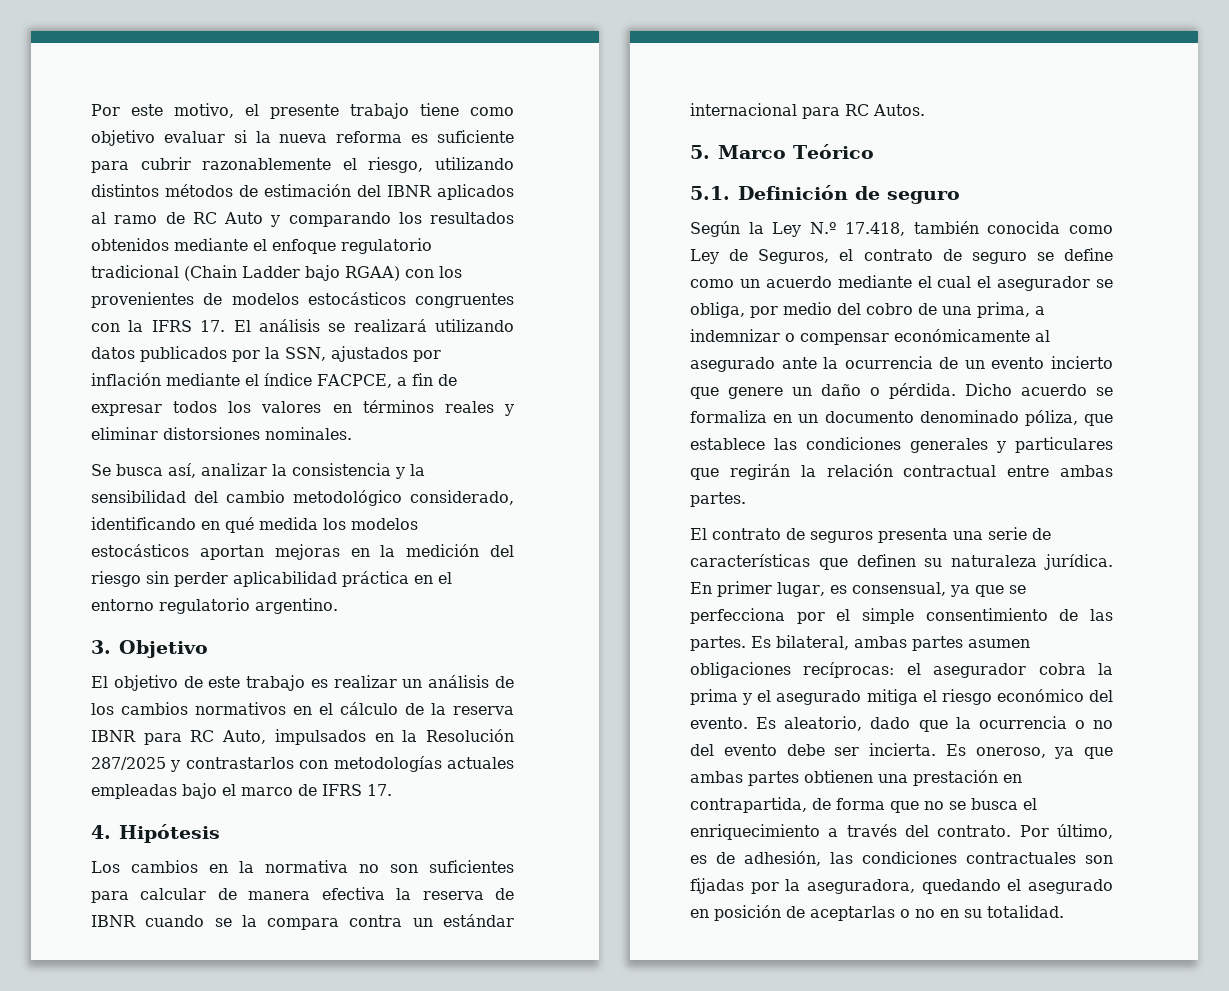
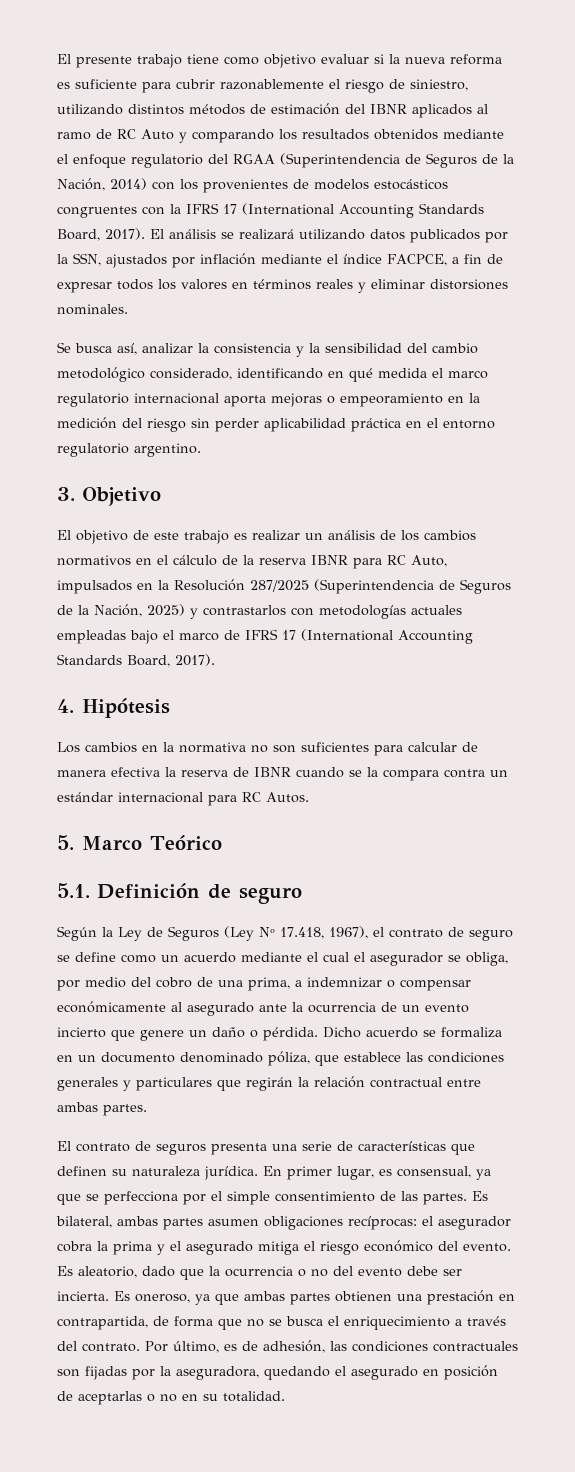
[91,103,259,118] Por este motivo, el -> [57,54,71,64] El
[368,157,424,173] riesgo, -> [345,79,468,93] riesgo de siniestro,
[91,265,400,281] tradicional (Chain Ladder bajo RGAA) -> [208,153,514,168] [57,178,147,191] del RGAA (Superintendencia de Seguros de la Nación, 2014)
[200,320,226,332] 17. -> [223,203,484,218] [57,228,145,241] 17 (International Accounting Standards Board, 2017).
[323,518,418,530] [91,544,340,560] los modelos estocásticos aportan mejoras -> [432,368,488,379] [57,393,443,407] el marco regulatorio internacional aporta mejoras o empeoramiento
(166, 763) none -> [314,579,511,594] [57,604,185,617] (Superintendencia de Seguros de la Nación, 2025)
[367,784,392,796] 17. -> [282,629,473,644] [57,654,215,667] 17 (International Accounting Standards Board, 2017).
[809,221,1113,236] [690,249,830,264] N.º 17.418, también conocida como Ley de Seguros, -> [147,926,368,941] de Seguros (Ley Nº 17.418, 1967),

